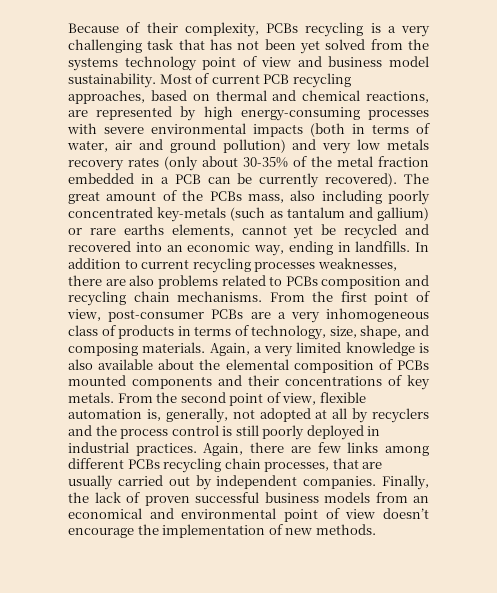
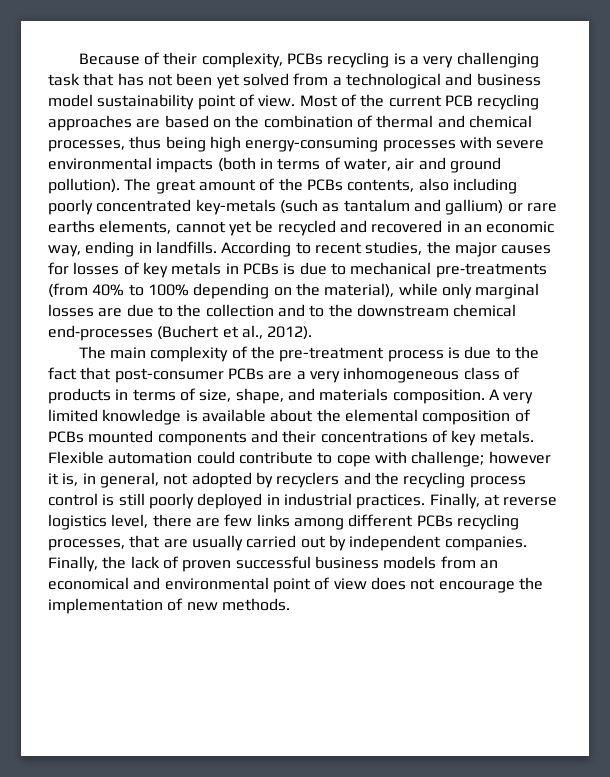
[408,39,429,50] [68,56,429,71] [68,73,156,88] the systems technology point of view and business model sustainability. -> [332,73,541,89] [48,94,296,110] a technological and business model sustainability point of view.
(210, 78) none -> [360,94,385,107] the
[68,90,429,104] [68,106,197,121] approaches, based on thermal and chemical reactions, are represented by -> [48,115,532,131] [48,136,206,152] approaches are based on the combination of thermal and chemical processes, thus being
[222,139,429,154] [68,156,429,171] [68,173,398,188] pollution) and very low metals recovery rates (only about 30-35% of the metal fraction embedded in a PCB can be currently recovered). -> [48,178,120,194] pollution).
[247,194,284,203] mass, -> [347,179,415,192] contents,
[135,242,162,252] into -> [446,221,460,232] in
[415,242,429,252] [68,258,397,273] [68,275,429,289] [68,291,430,306] [67,309,101,321] In addition to current recycling processes weaknesses, there are also problems related to PCBs composition and recycling chain mechanisms. From the first point of view, -> [221,241,552,257] [48,262,547,278] [48,283,540,299] [48,304,517,317] [48,325,313,341] [78,346,539,362] [48,367,112,380] According to recent studies, the major causes for losses of key metals in PCBs is due to mechanical pre‐treatments (from 40% to 100% depending on the material), while only marginal losses are due to the collection and to the downstream chemical end‐processes (Buchert et al., 2012). // The main complexity of the pre-treatment process is due to the fact that
[251,325,327,340] technology, -> (196, 394) none
[68,342,262,356] composing materials. Again, a -> [319,388,500,404] materials composition. A
[68,359,93,370] also -> (198, 416) none
[117,392,366,406] [68,408,348,423] From the second point of view, flexible automation is, generally, not adopted at all -> [48,451,551,467] [48,472,252,488] Flexible automation could contribute to cope with challenge; however it is, in general, not adopted
(117, 430) none -> [403,472,466,488] recycling
[203,443,244,456] Again, -> [429,493,558,509] [48,514,149,530] Finally, at reverse logistics level,
[224,458,261,469] chain -> (519, 522) none
[383,508,430,519] doesn’t -> [370,577,436,590] does not

